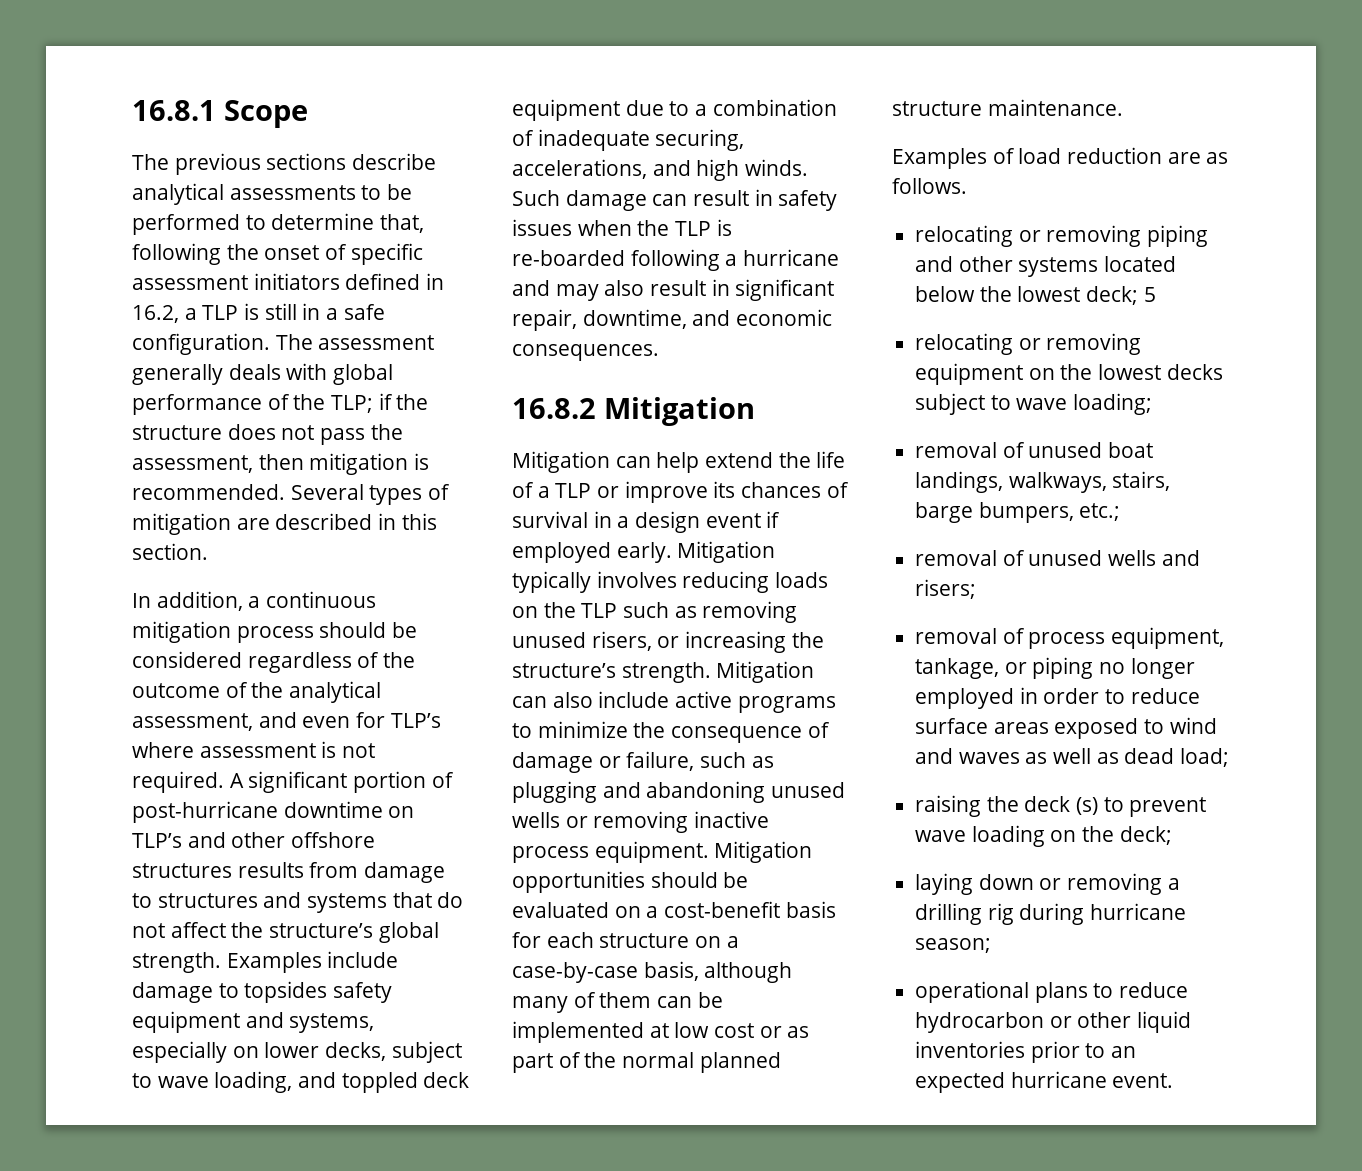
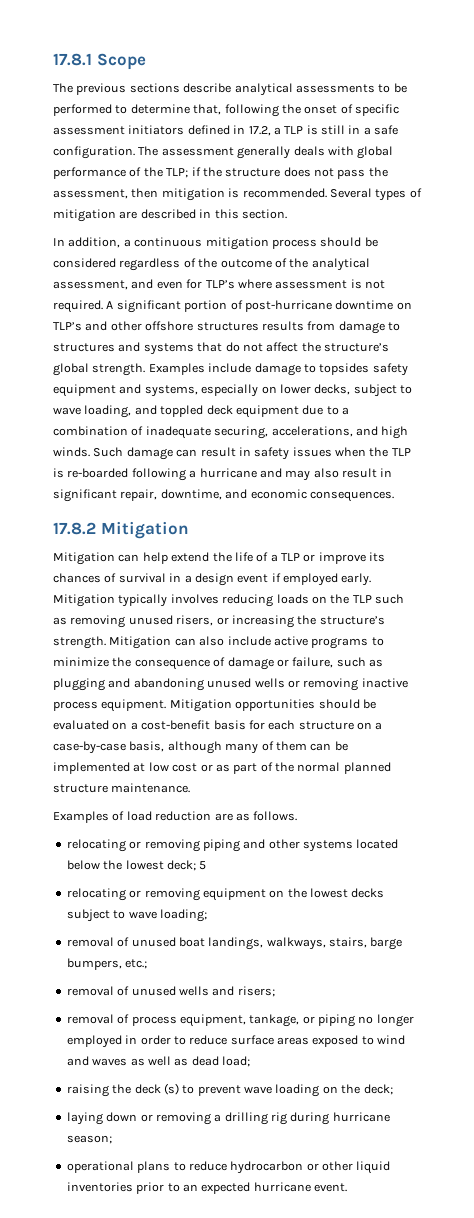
[132,100,216,121] 16.8.1 -> [53,53,92,66] 17.8.1
[132,305,179,323] 16.2, -> [248,126,271,136] 17.2,
[512,398,596,419] 16.8.2 -> [53,522,96,535] 17.8.2

